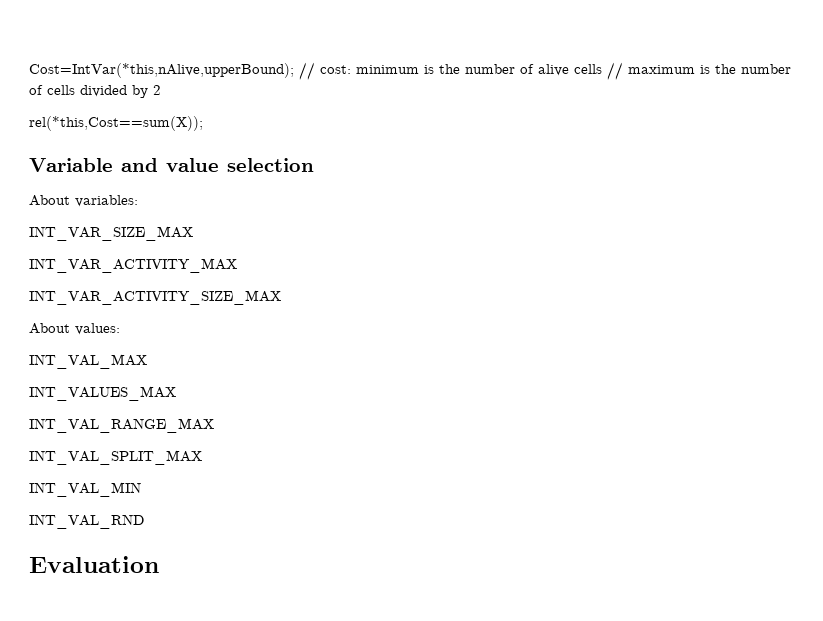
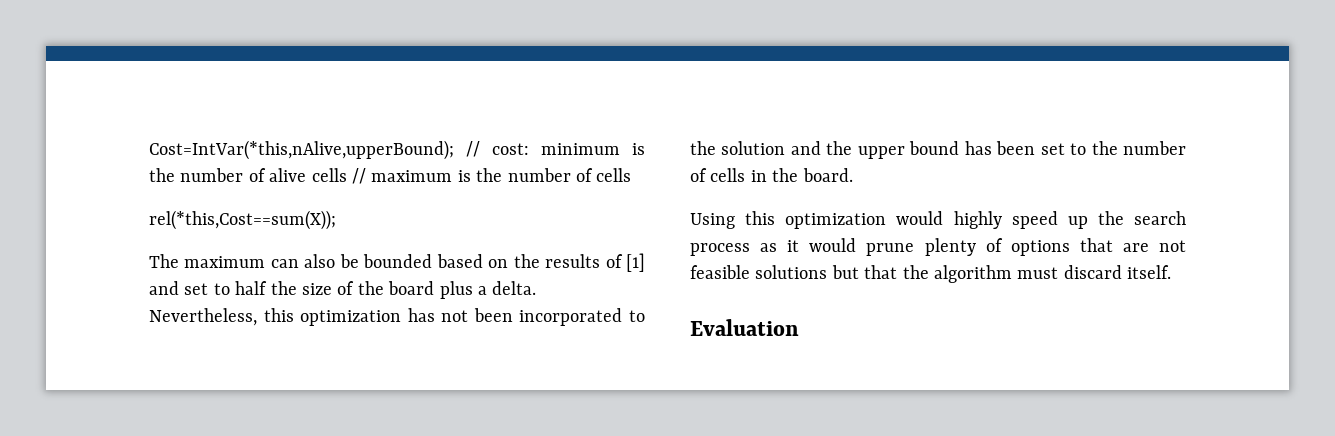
[80,85,161,98] [29,116,203,131] [29,158,314,172] [29,195,138,207] [29,226,193,241] [29,258,237,273] [29,290,281,305] [29,323,120,335] [29,354,147,369] [29,386,176,401] [29,418,214,433] [29,450,202,465] [29,482,141,497] [29,514,144,529] divided by 2 // rel(*this,Cost==sum(X)); // Variable and value selection // About variables: // INT_VAR_SIZE_MAX // INT_VAR_ACTIVITY_MAX // INT_VAR_ACTIVITY_SIZE_MAX // About values: // INT_VAL_MAX // INT_VALUES_MAX // INT_VAL_RANGE_MAX // INT_VAL_SPLIT_MAX // INT_VAL_MIN // INT_VAL_RND -> [149,210,336,230] [149,253,645,272] [149,281,537,299] [149,308,645,326] [690,141,1186,159] [690,168,853,182] [690,211,1186,229] [690,238,1186,256] [690,265,1172,283] // rel(*this,Cost==sum(X)); // The maximum can also be bounded based on the results of [1] and set to half the size of the board plus a delta. Nevertheless, this optimization has not been incorporated to the solution and the upper bound has been set to the number of cells in the board. // Using this optimization would highly speed up the search process as it would prune plenty of options that are not feasible solutions but that the algorithm must discard itself.

